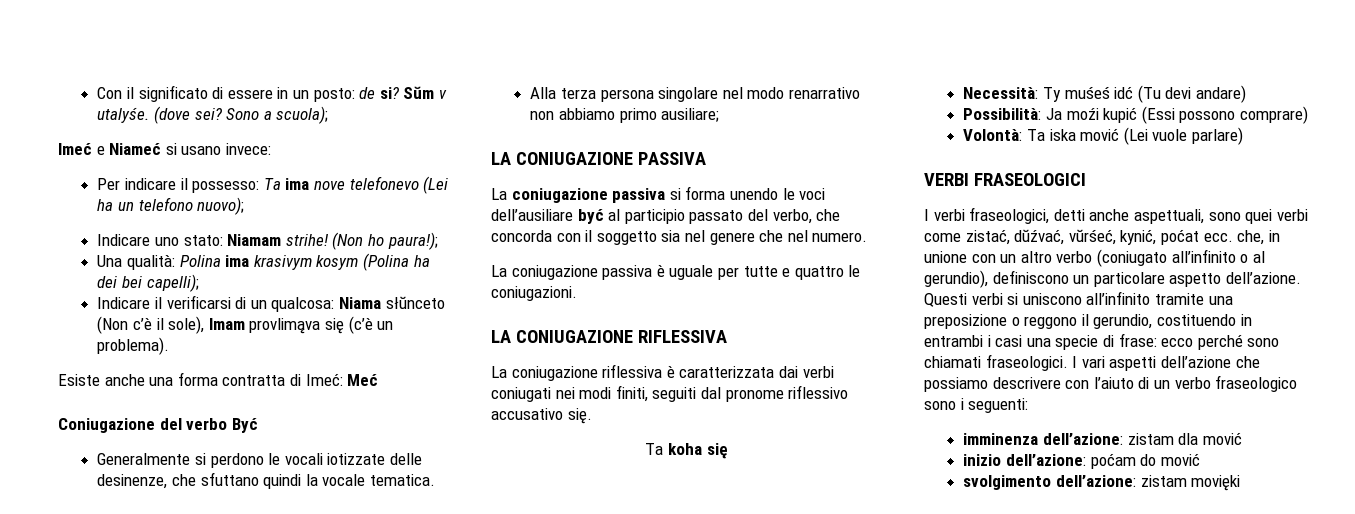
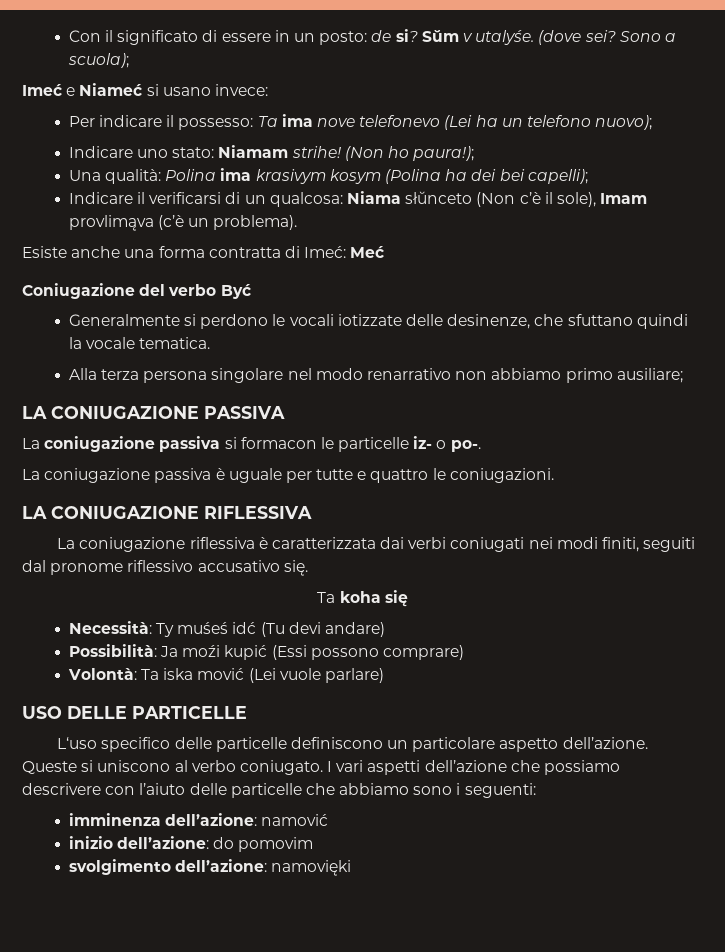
[324,318,344,334] się -> (154, 223) none
[685,186,826,200] [491,209,841,224] [491,230,868,245] forma unendo le voci dell’ausiliare być al participio passato del verbo, che concorda con il soggetto sia nel genere che nel numero. -> [240,436,481,452] formacon le particelle iz- o po-.
[924,173,1086,186] [924,207,1308,224] [924,229,1280,245] [924,249,1265,267] [924,270,988,288] VERBI FRASEOLOGICI // I verbi fraseologici, detti anche aspettuali, sono quei verbi come zistać, dŭźvać, vŭrśeć, kynić, poćat ecc. che, in unione con un altro verbo (coniugato all’infinito o al gerundio), -> [22,706,247,719] [57,737,287,752] USO DELLE PARTICELLE // L‘uso specifico delle particelle
[924,291,1233,307] [924,314,1252,329] [924,333,1280,350] [924,354,1068,371] Questi verbi si uniscono all’infinito tramite una preposizione o reggono il gerundio, costituendo in entrambi i casi una specie di frase: ecco perché sono chiamati fraseologici. -> [22,760,323,775] Queste si uniscono al verbo coniugato.
[1138,375,1298,392] di un verbo fraseologico -> [189,783,410,798] delle particelle che abbiamo
[1127,432,1242,445] zistam dla mović -> [261,814,329,826] namović
[1090,453,1200,469] poćam do mović -> [213,837,314,852] do pomovim
[1140,475,1241,491] zistam movięki -> [271,860,352,876] namovięki

